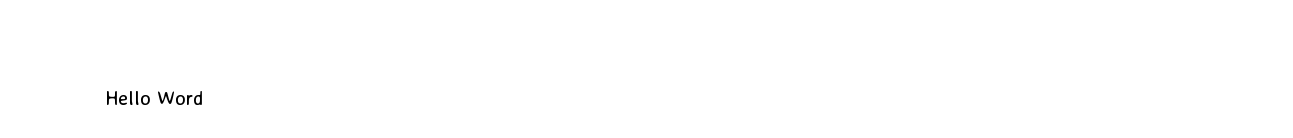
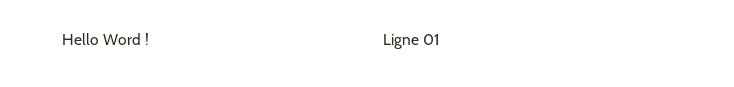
(203, 98) none -> [145,33,150,45] [383,34,441,49] ! // Ligne 01

